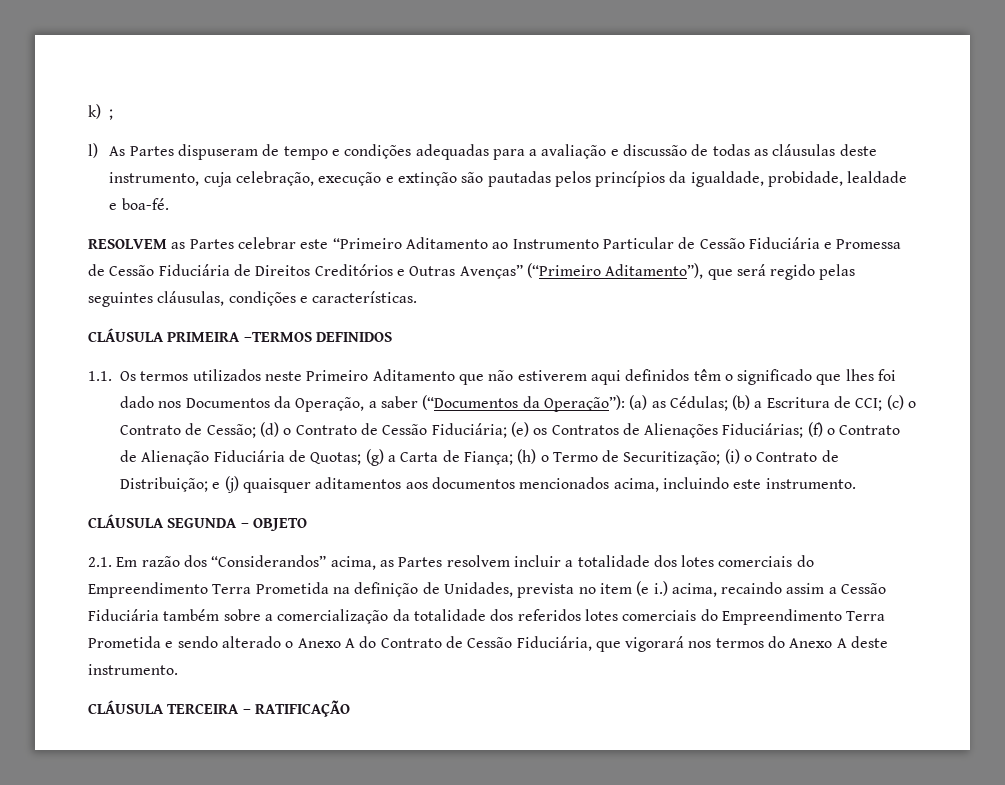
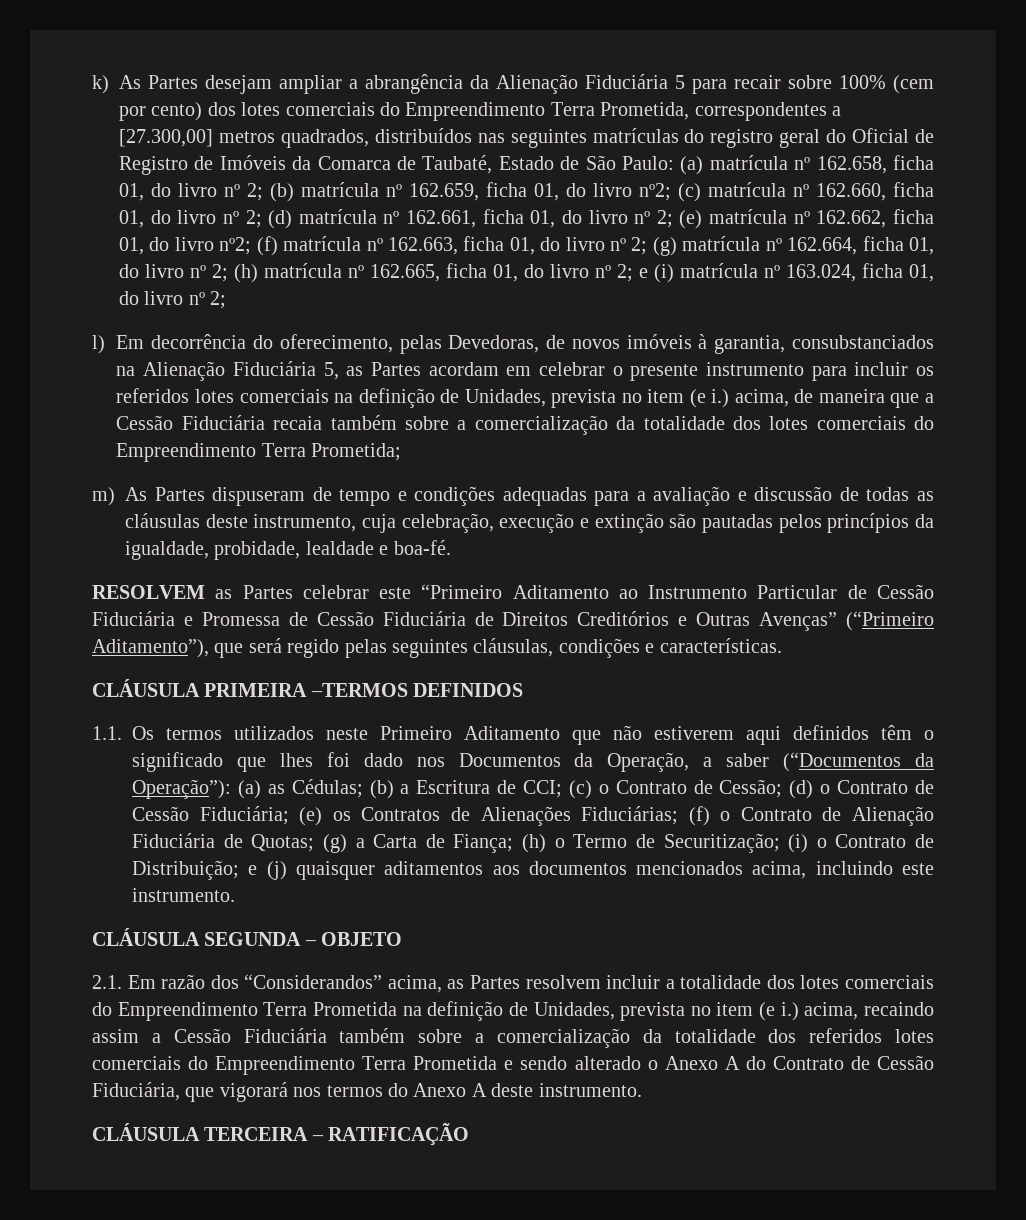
[109,109,114,120] [88,143,98,158] ; // l) -> [119,74,934,94] [119,102,841,121] [119,128,934,148] [119,155,934,175] [119,182,934,202] [119,209,935,229] [119,236,935,256] [119,263,934,283] [119,291,227,309] [92,334,935,354] [116,361,934,381] [116,388,934,408] [116,415,935,435] [116,443,402,462] [92,487,115,506] As Partes desejam ampliar a abrangência da Alienação Fiduciária 5 para recair sobre 100% (cem por cento) dos lotes comerciais do Empreendimento Terra Prometida, correspondentes a [27.300,00] metros quadrados, distribuídos nas seguintes matrículas do registro geral do Oficial de Registro de Imóveis da Comarca de Taubaté, Estado de São Paulo: (a) matrícula nº 162.658, ficha 01, do livro nº 2; (b) matrícula nº 162.659, ficha 01, do livro nº2; (c) matrícula nº 162.660, ficha 01, do livro nº 2; (d) matrícula nº 162.661, ficha 01, do livro nº 2; (e) matrícula nº 162.662, ficha 01, do livro nº2; (f) matrícula nº 162.663, ficha 01, do livro nº 2; (g) matrícula nº 162.664, ficha 01, do livro nº 2; (h) matrícula nº 162.665, ficha 01, do livro nº 2; e (i) matrícula nº 163.024, ficha 01, do livro nº 2; // l) Em decorrência do oferecimento, pelas Devedoras, de novos imóveis à garantia, consubstanciados na Alienação Fiduciária 5, as Partes acordam em celebrar o presente instrumento para incluir os referidos lotes comerciais na definição de Unidades, prevista no item (e i.) acima, de maneira que a Cessão Fiduciária recaia também sobre a comercialização da totalidade dos lotes comerciais do Empreendimento Terra Prometida; // m)

